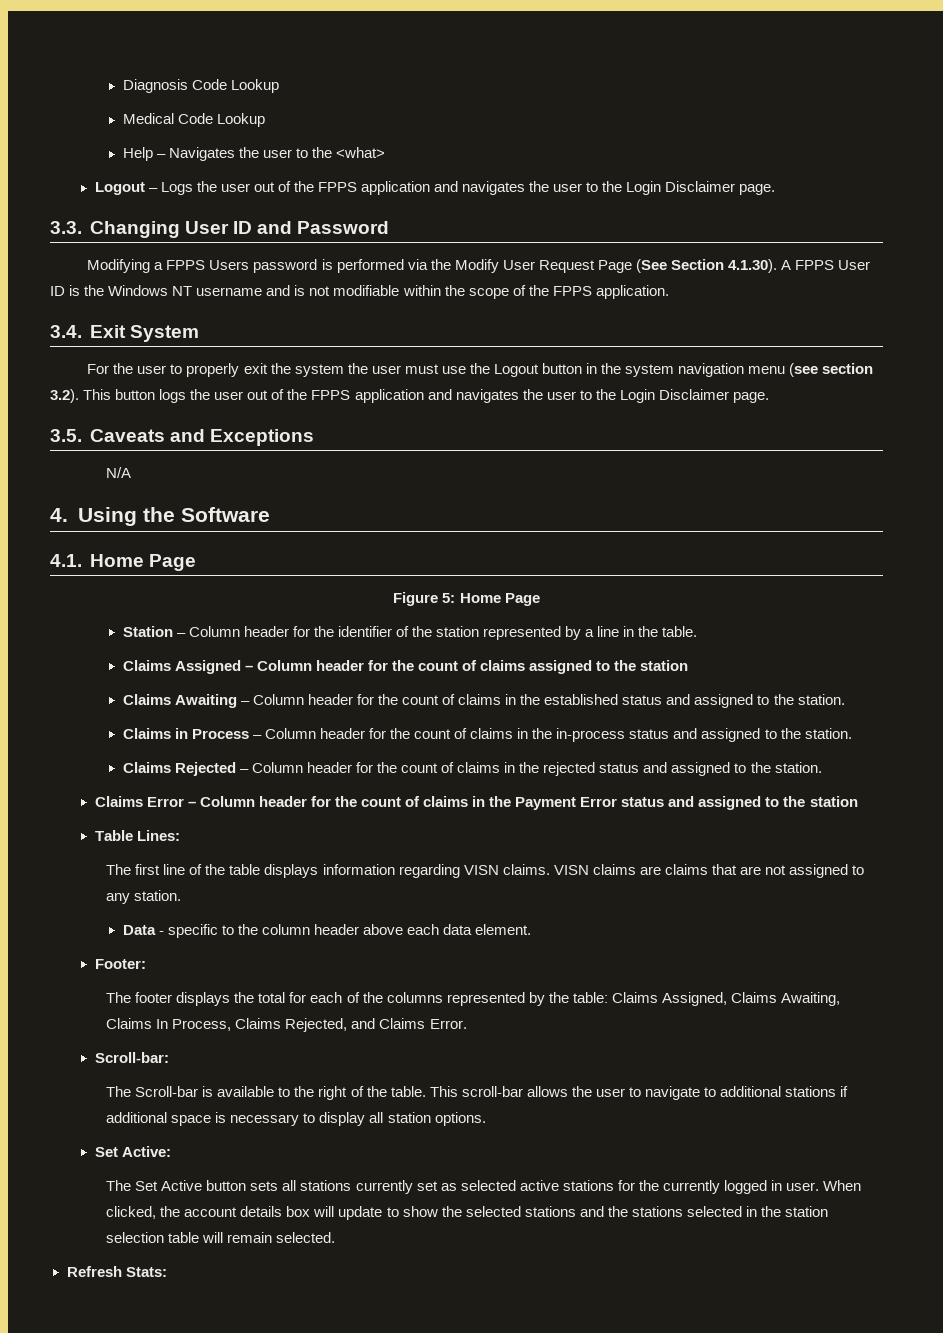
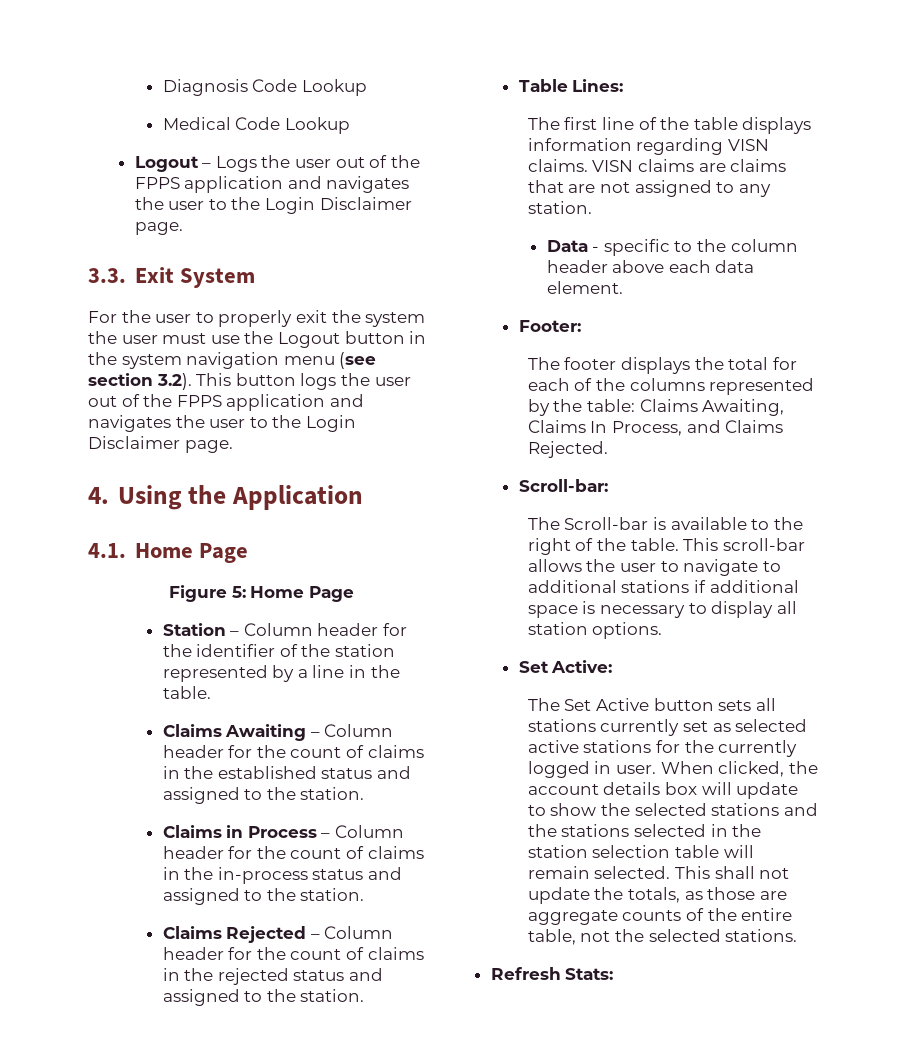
[122,147,385,161] // Help – Navigates the user to the <what> -> (350, 125) none
[89,221,390,238] [87,259,871,273] [50,285,669,299] [50,325,82,338] Changing User ID and Password // Modifying a FPPS Users password is performed via the Modify User Request Page (See Section 4.1.30). A FPPS User ID is the Windows NT username and is not modifiable within the scope of the FPPS application. // 3.4. -> (126, 275) none
[50,429,314,446] [106,467,132,478] // 3.5. Caveats and Exceptions // N/A -> (233, 446) none
[181,507,271,522] Software -> [232,485,364,510] Application
[122,660,689,674] // Claims Assigned – Column header for the count of claims assigned to the station -> (211, 692) none
[94,796,858,810] // Claims Error – Column header for the count of claims in the Payment Error status and assigned to the station -> (365, 995) none
[661,992,777,1006] Assigned, Claims -> (698, 405) none
[235,1018,348,1032] Claims Rejected, -> (683, 428) none
[429,1019,467,1029] Error. -> [527,441,608,458] Rejected.
(336, 1237) none -> [675,866,790,879] [527,887,787,904] [527,908,793,925] [527,929,798,945] This shall not update the totals, as those are aggregate counts of the entire table, not the selected stations.

